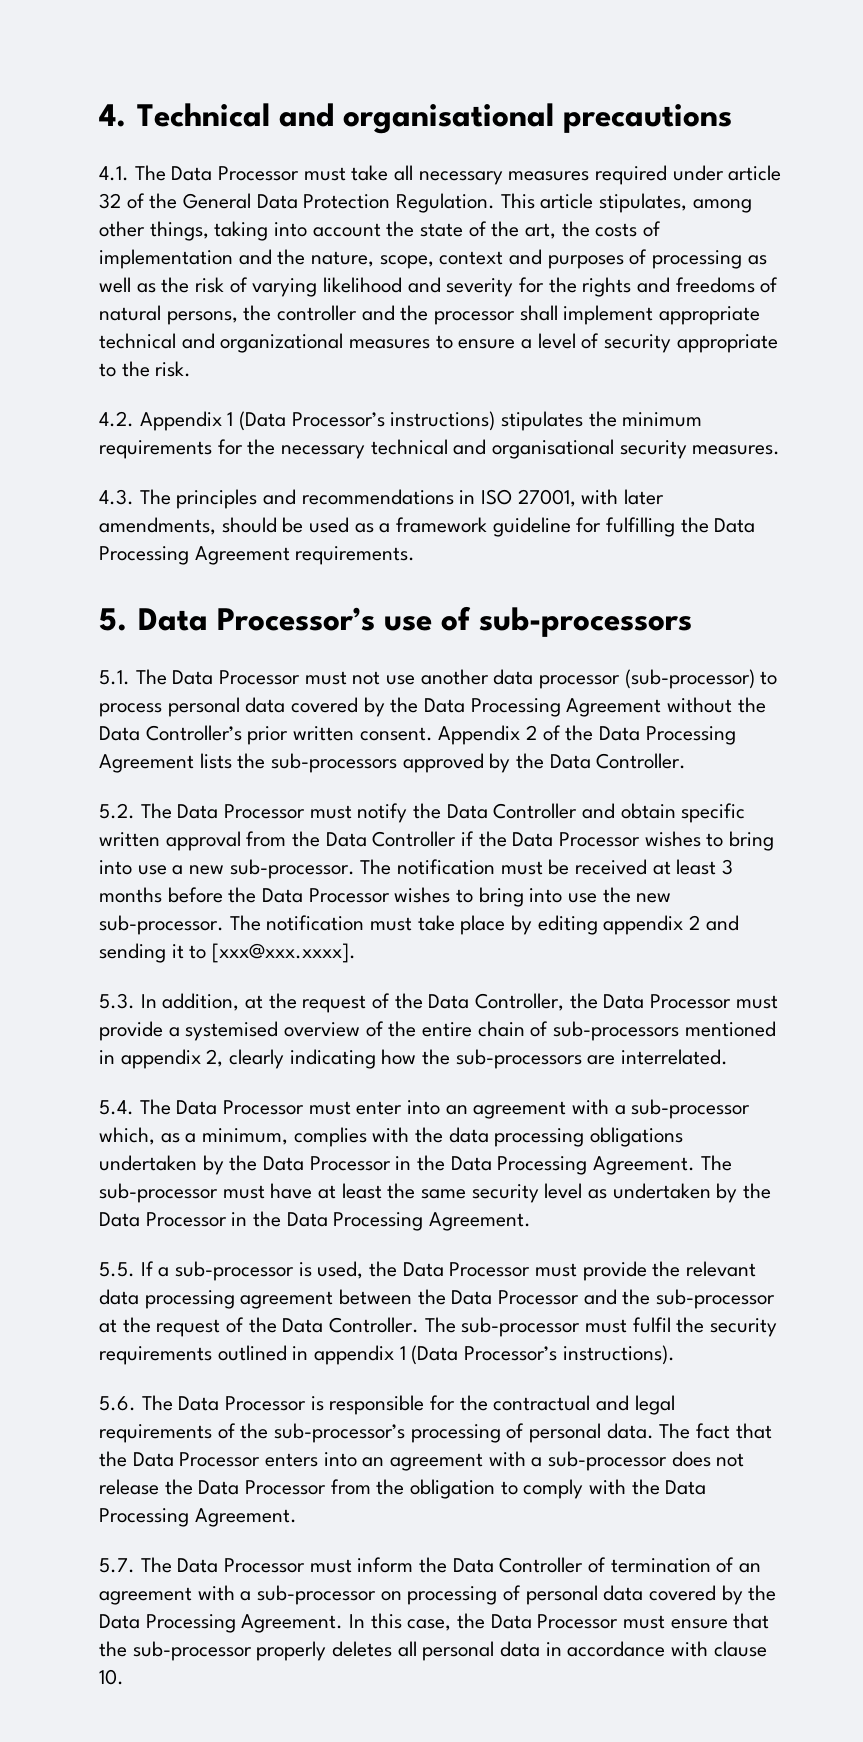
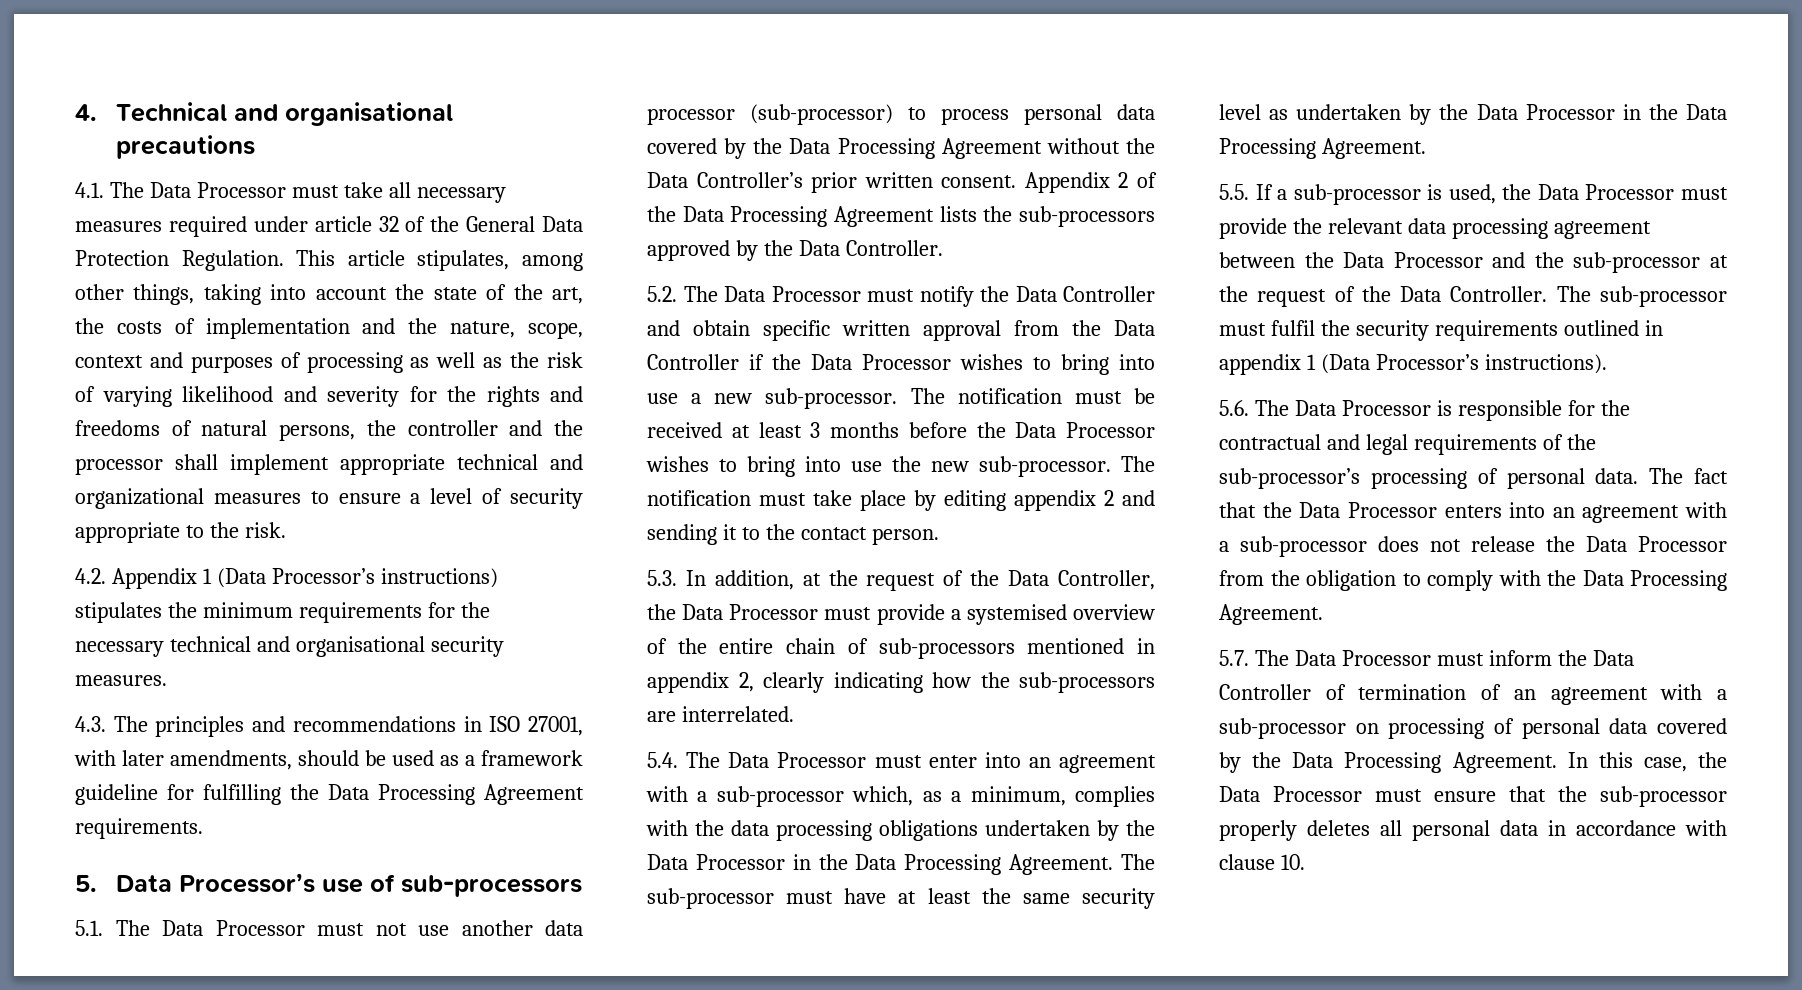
[212,943,357,963] [xxx@xxx.xxxx]. -> [765,524,939,545] the contact person.

